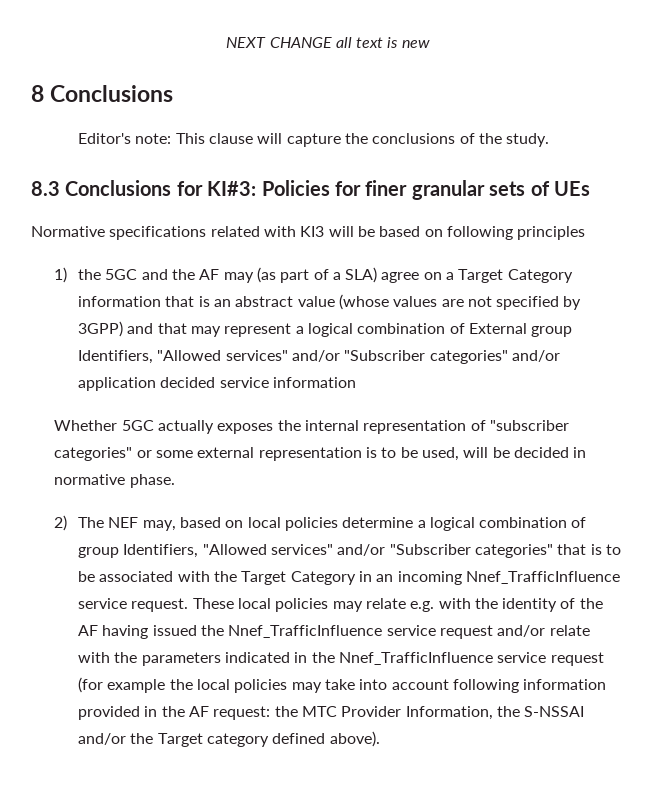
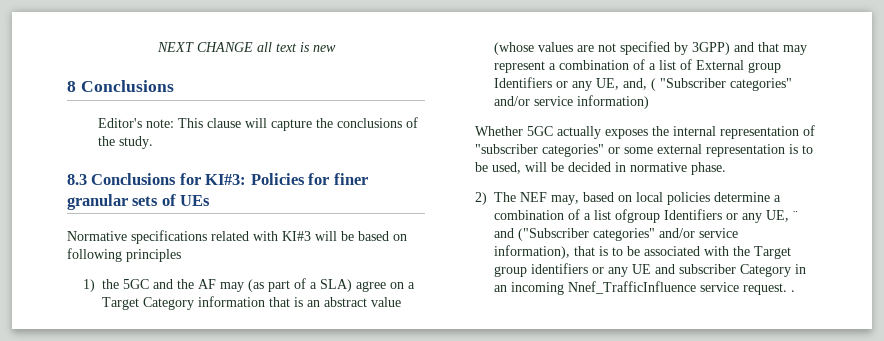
[300,226,325,237] KI3 -> [282,231,311,241] KI#3
[307,323,573,337] [77,350,560,364] [77,377,356,391] logical combination of External group Identifiers, "Allowed services" and/or "Subscriber categories" and/or application decided service information -> [558,59,781,73] [493,77,792,91] [493,95,649,109] combination of a list of External group Identifiers or any UE, and, ( "Subscriber categories" and/or service information)
[429,517,587,531] [77,544,553,558] logical combination of group Identifiers, "Allowed services" and/or "Subscriber categories" -> [493,209,798,223] [493,228,738,241] [493,245,570,259] combination of a list ofgroup Identifiers or any UE, ¨ and ("Subscriber categories" and/or service information),
(287, 578) none -> [493,263,736,277] group identifiers or any UE and subscriber
[192,598,603,612] [77,625,590,639] [77,652,604,666] [77,677,607,693] [77,706,585,720] [77,731,380,747] These local policies may relate e.g. with the identity of the AF having issued the Nnef_TrafficInfluence service request and/or relate with the parameters indicated in the Nnef_TrafficInfluence service request (for example the local policies may take into account following information provided in the AF request: the MTC Provider Information, the S-NSSAI and/or the Target category defined above). -> [790,290,795,292] .

